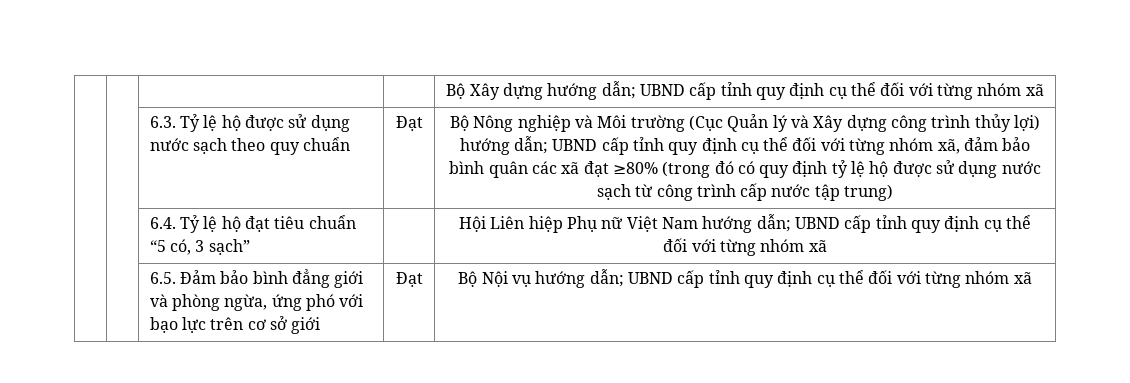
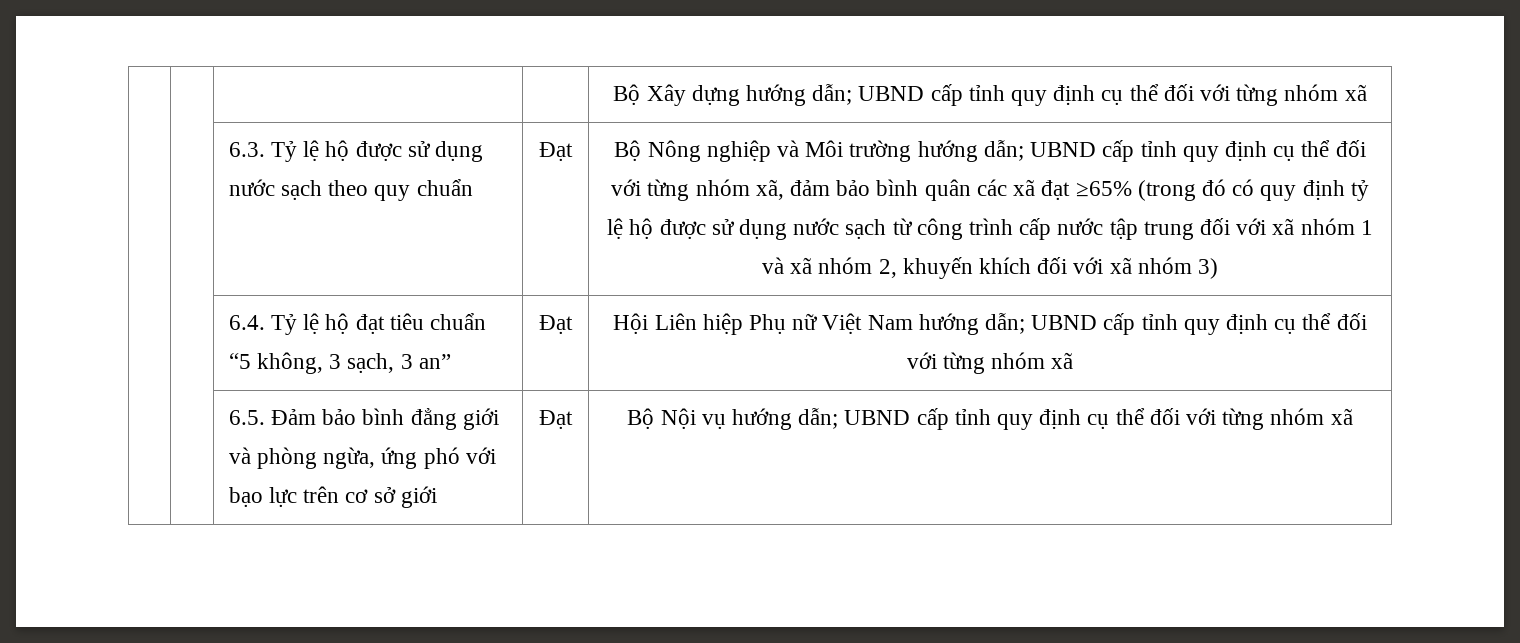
[689,114,1040,132] (Cục Quản lý và Xây dựng công trình thủy lợi) -> (912, 151) none
[612,162,658,174] ≥80% -> [1075,181,1132,197] ≥65%
[844,184,894,201] trung) -> [1143,218,1373,240] [761,257,1219,279] trung đối với xã nhóm 1 và xã nhóm 2, khuyến khích đối với xã nhóm 3)
[169,239,250,255] có, 3 sạch” | -> [256,352,451,374] [539,315,573,334] không, 3 sạch, 3 an” | Đạt

